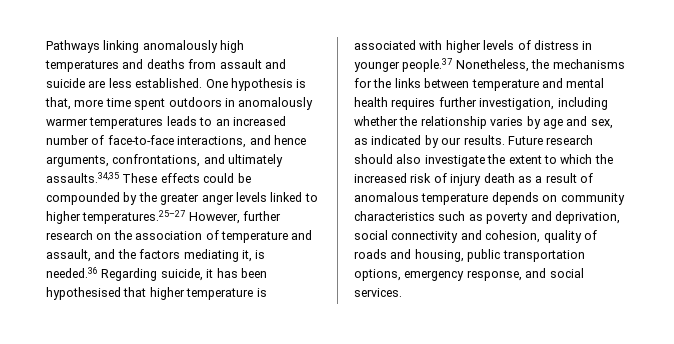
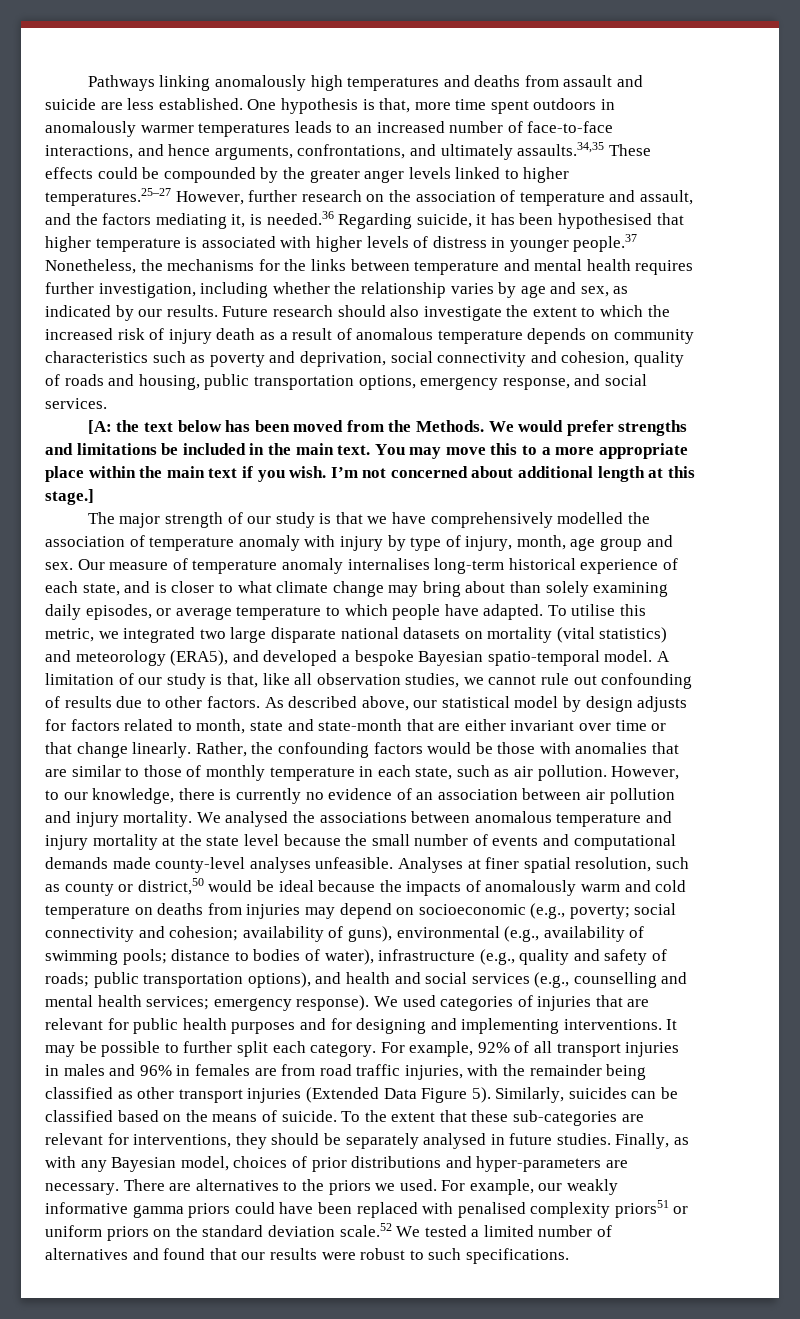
(402, 292) none -> [87,420,688,436] [45,443,688,459] [45,466,695,482] [45,489,94,505] [87,512,650,528] [45,535,673,551] [45,558,678,574] [45,581,669,597] [45,604,647,620] [45,627,668,643] [45,650,670,666] [45,673,693,689] [45,696,688,712] [45,719,667,734] [45,742,680,758] [45,765,680,781] [45,788,675,804] [45,811,672,827] [45,834,676,850] [45,857,689,873] [45,878,687,896] [45,903,677,919] [45,926,645,942] [45,949,668,965] [45,972,688,988] [45,995,650,1011] [45,1018,678,1034] [45,1041,680,1057] [45,1064,647,1080] [45,1087,679,1103] [45,1110,644,1126] [45,1133,690,1149] [45,1156,628,1172] [45,1179,619,1195] [45,1200,689,1218] [45,1223,613,1241] [45,1248,569,1264] // [A: the text below has been moved from the Methods. We would prefer strengths and limitations be included in the main text. You may move this to a more appropriate place within the main text if you wish. I’m not concerned about additional length at this stage.] // The major strength of our study is that we have comprehensively modelled the association of temperature anomaly with injury by type of injury, month, age group and sex. Our measure of temperature anomaly internalises long-term historical experience of each state, and is closer to what climate change may bring about than solely examining daily episodes, or average temperature to which people have adapted. To utilise this metric, we integrated two large disparate national datasets on mortality (vital statistics) and meteorology (ERA5), and developed a bespoke Bayesian spatio-temporal model. A limitation of our study is that, like all observation studies, we cannot rule out confounding of results due to other factors. As described above, our statistical model by design adjusts for factors related to month, state and state-month that are either invariant over time or that change linearly. Rather, the confounding factors would be those with anomalies that are similar to those of monthly temperature in each state, such as air pollution. However, to our knowledge, there is currently no evidence of an association between air pollution and injury mortality. We analysed the associations between anomalous temperature and injury mortality at the state level because the small number of events and computational demands made county-level analyses unfeasible. Analyses at finer spatial resolution, such as county or district,50 would be ideal because the impacts of anomalously warm and cold temperature on deaths from injuries may depend on socioeconomic (e.g., poverty; social connectivity and cohesion; availability of guns), environmental (e.g., availability of swimming pools; distance to bodies of water), infrastructure (e.g., quality and safety of roads; public transportation options), and health and social services (e.g., counselling and mental health services; emergency response). We used categories of injuries that are relevant for public health purposes and for designing and implementing interventions. It may be possible to further split each category. For example, 92% of all transport injuries in males and 96% in females are from road traffic injuries, with the remainder being classified as other transport injuries (Extended Data Figure 5). Similarly, suicides can be classified based on the means of suicide. To the extent that these sub-categories are relevant for interventions, they should be separately analysed in future studies. Finally, as with any Bayesian model, choices of prior distributions and hyper-parameters are necessary. There are alternatives to the priors we used. For example, our weakly informative gamma priors could have been replaced with penalised complexity priors51 or uniform priors on the standard deviation scale.52 We tested a limited number of alternatives and found that our results were robust to such specifications.

